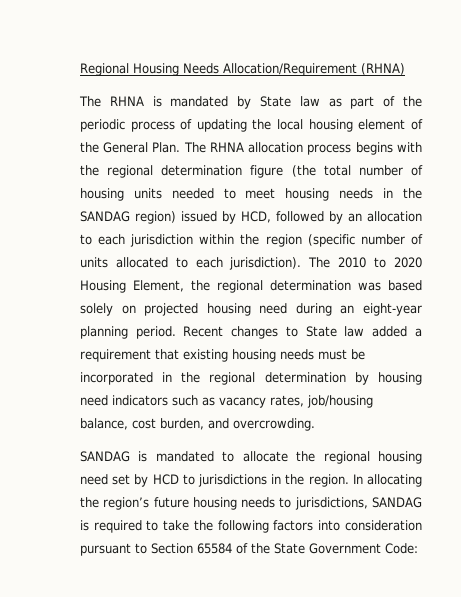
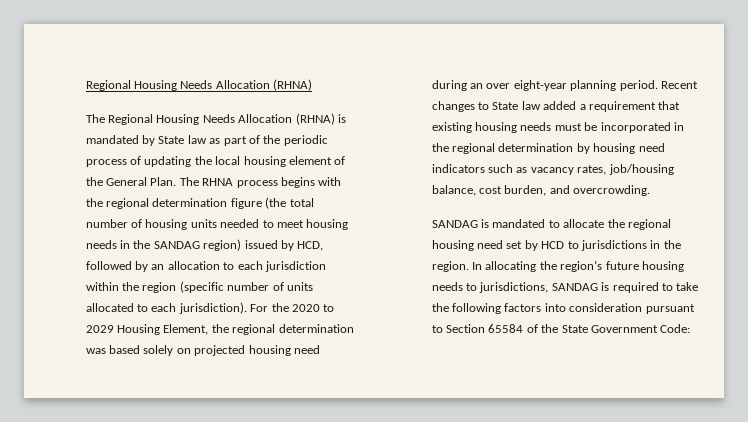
[79,63,357,76] Regional Housing Needs Allocation/Requirement -> [85,80,270,91] Regional Housing Needs Allocation
[109,96,144,106] RHNA -> [108,113,335,125] Regional Housing Needs Allocation (RHNA)
[248,142,304,153] allocation -> (234, 182) none
[308,257,423,268] The 2010 to 2020 -> [250,303,335,312] [85,325,114,333] For the 2020 to 2029
(355, 309) none -> [486,83,511,89] over

